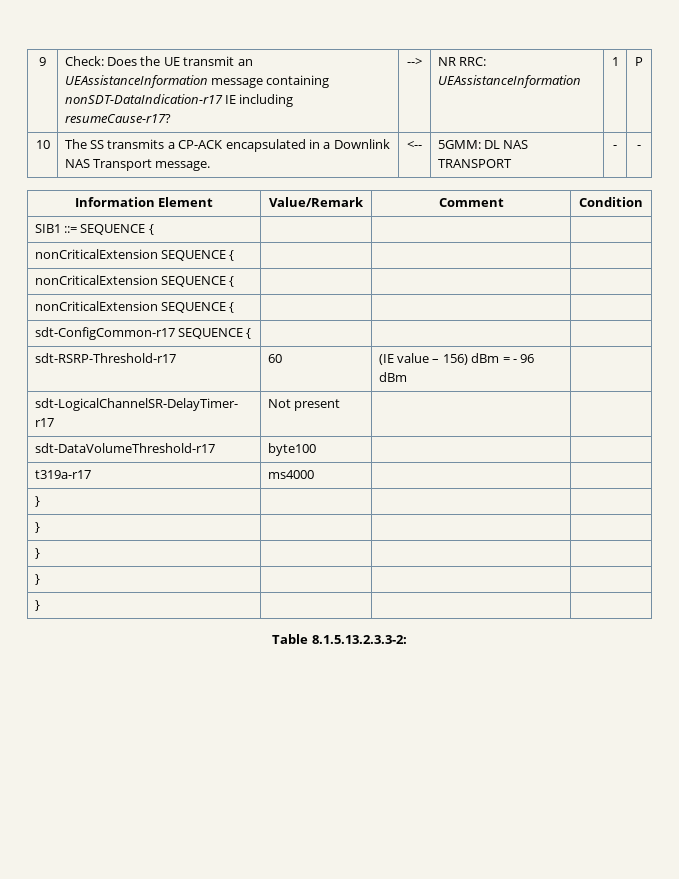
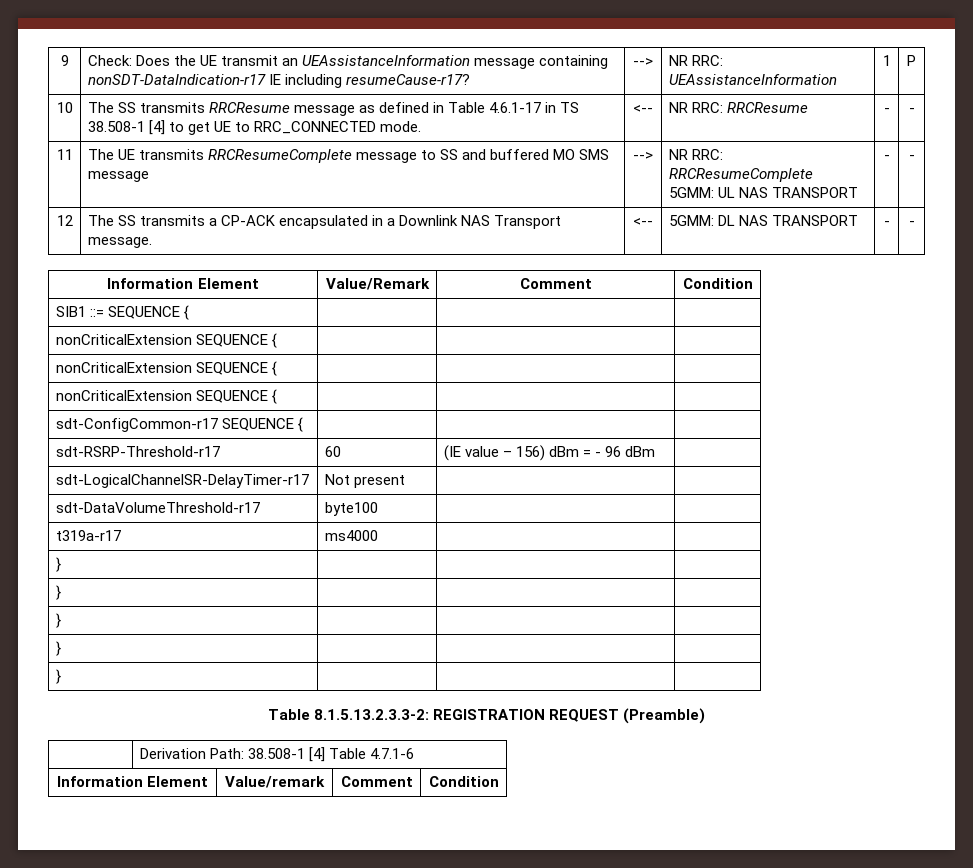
(50, 144) none -> [87,102,580,116] [87,120,422,135] [633,105,653,113] [668,102,808,113] [883,108,890,113] [908,108,915,113] [56,149,73,160] [87,149,610,163] [87,171,149,182] [633,152,653,160] [668,149,723,160] [668,168,813,182] [668,187,858,198] [883,155,890,160] [908,155,915,160] [56,215,73,226] | The SS transmits RRCResume message as defined in Table 4.6.1-17 in TS 38.508-1 [4] to get UE to RRC_CONNECTED mode. | <-- | NR RRC: RRCResume | - | - // 11 | The UE transmits RRCResumeComplete message to SS and buffered MO SMS message | --> | NR RRC: RRCResumeComplete // 5GMM: UL NAS TRANSPORT | - | - // 12
(407, 639) none -> [433,708,706,724] [139,747,414,762] [56,776,209,787] [225,776,325,788] [340,776,413,787] [428,776,499,787] REGISTRATION REQUEST (Preamble) // | Derivation Path: 38.508-1 [4] Table 4.7.1-6 // Information Element | Value/remark | Comment | Condition

